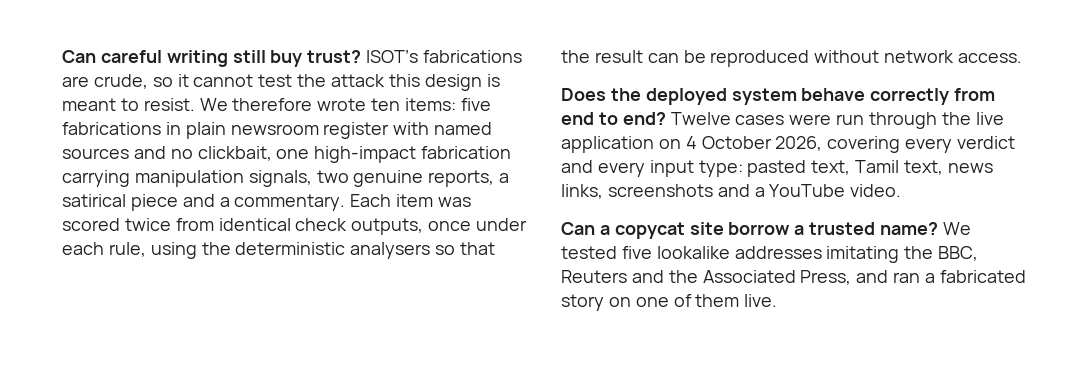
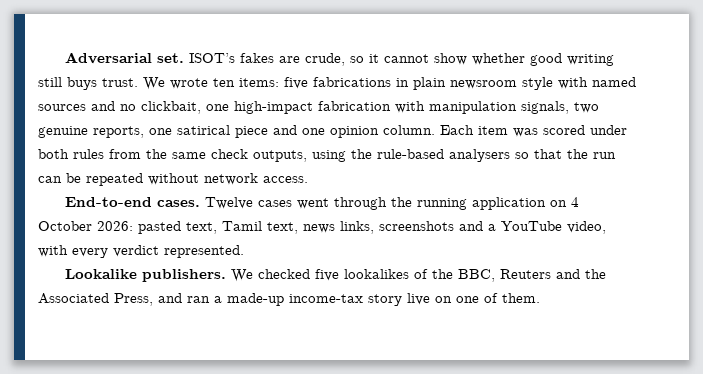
[62,50,523,67] Can careful writing still buy trust? ISOT’s fabrications -> [64,52,274,64] Adversarial set. ISOT’s fakes
[258,74,500,91] [62,98,313,111] test the attack this design is meant to resist. We therefore -> [433,53,614,66] [38,77,165,90] show whether good writing still buys trust. We
[323,122,390,139] register -> [522,77,553,90] style
[62,170,130,187] carrying -> [395,101,425,113] with
[499,173,510,183] a -> [149,128,172,135] one
[219,194,346,211] a commentary. -> [302,125,435,138] one opinion column.
[124,218,528,235] [62,242,146,257] twice from identical check outputs, once under each rule, -> [590,125,627,135] [38,149,307,162] under both rules from the same check outputs,
[235,242,346,255] deterministic -> [377,149,444,159] rule-based
[594,50,643,63] result -> [593,152,616,159] run
[710,50,810,67] reproduced -> [86,173,143,186] repeated
[561,88,996,105] [561,112,865,125] Does the deployed system behave correctly from end to end? Twelve cases were run -> [64,197,329,209] End-to-end cases. Twelve cases went
[975,112,1004,125] live -> [416,198,467,210] running
[775,136,1016,153] [561,160,743,177] 2026, covering every verdict and every input type: -> [97,221,133,231] 2026:
[850,184,902,197] [561,222,971,239] [561,246,900,263] video. // Can a copycat site borrow a trusted name? We tested five lookalike addresses imitating -> [567,221,606,234] [38,245,244,258] [64,269,428,282] video, with every verdict represented. // Lookalike publishers. We checked five lookalikes of
[939,270,1026,283] [561,294,604,311] fabricated story -> [227,293,430,306] made-up income-tax story live
[695,294,778,307] them live. -> [502,293,540,303] them.

